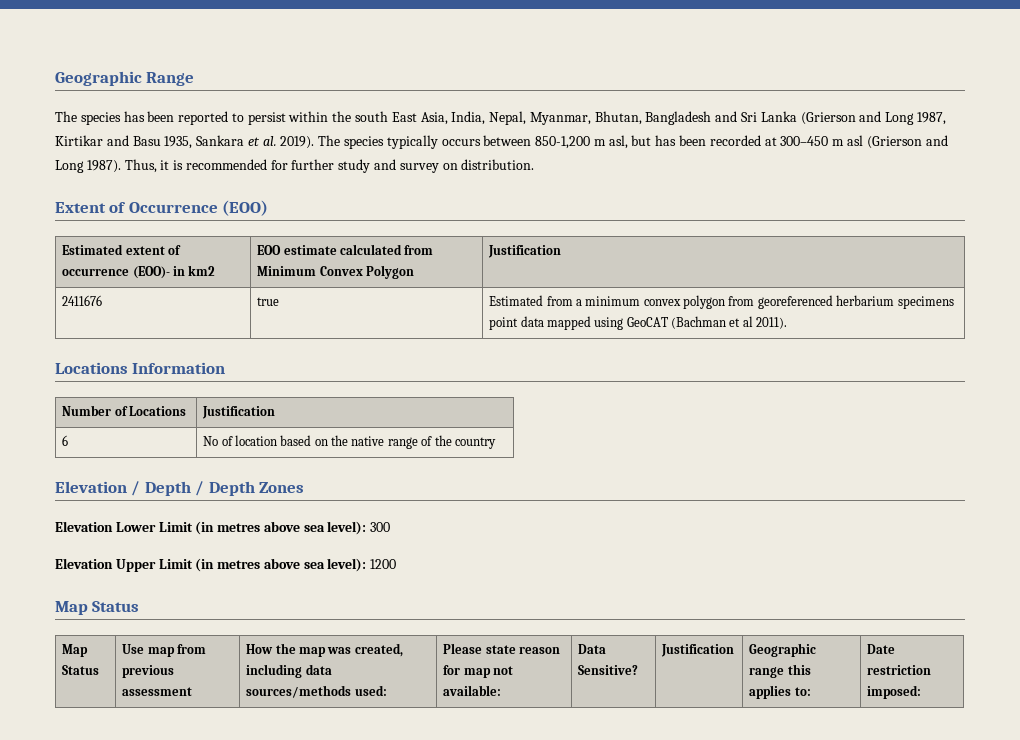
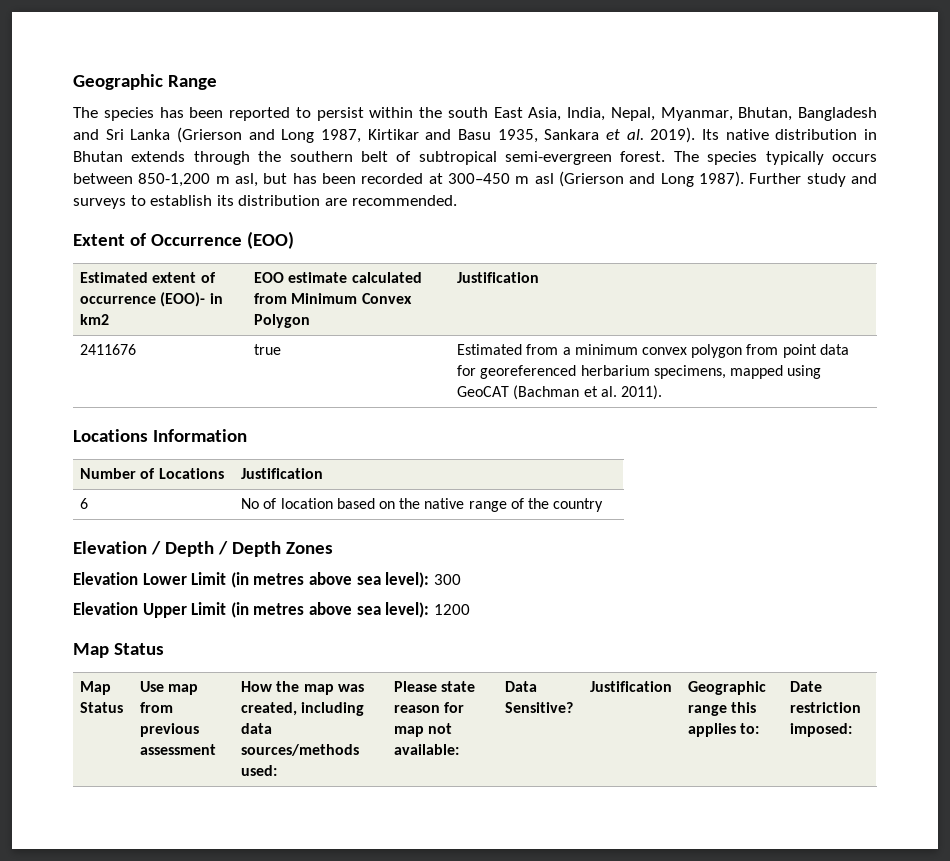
(315, 142) none -> [702,129,877,140] [73,151,666,165] Its native distribution in Bhutan extends through the southern belt of subtropical semi-evergreen forest.
[124,159,535,173] Thus, it is recommended for further study and survey on distribution. -> [749,173,878,187] [73,195,457,209] Further study and surveys to establish its distribution are recommended.
[757,295,954,309] [489,316,544,330] georeferenced herbarium specimens point data -> [782,344,849,358] [457,365,726,379] point data for georeferenced herbarium specimens,
[742,316,753,327] al -> [600,386,617,397] al.

